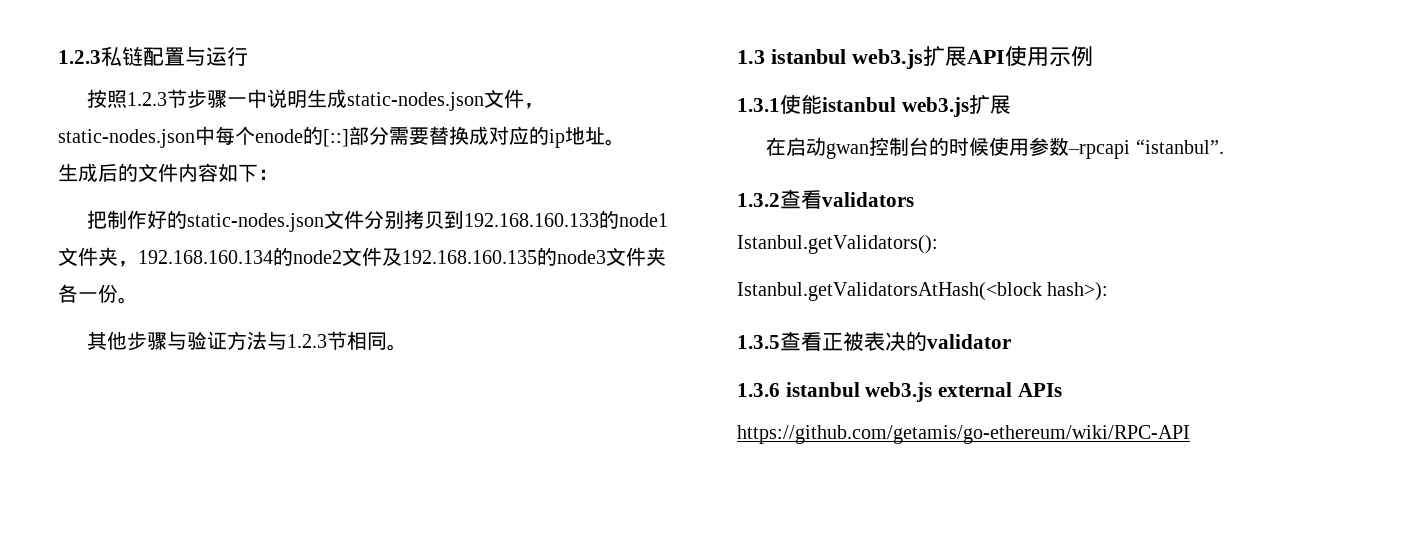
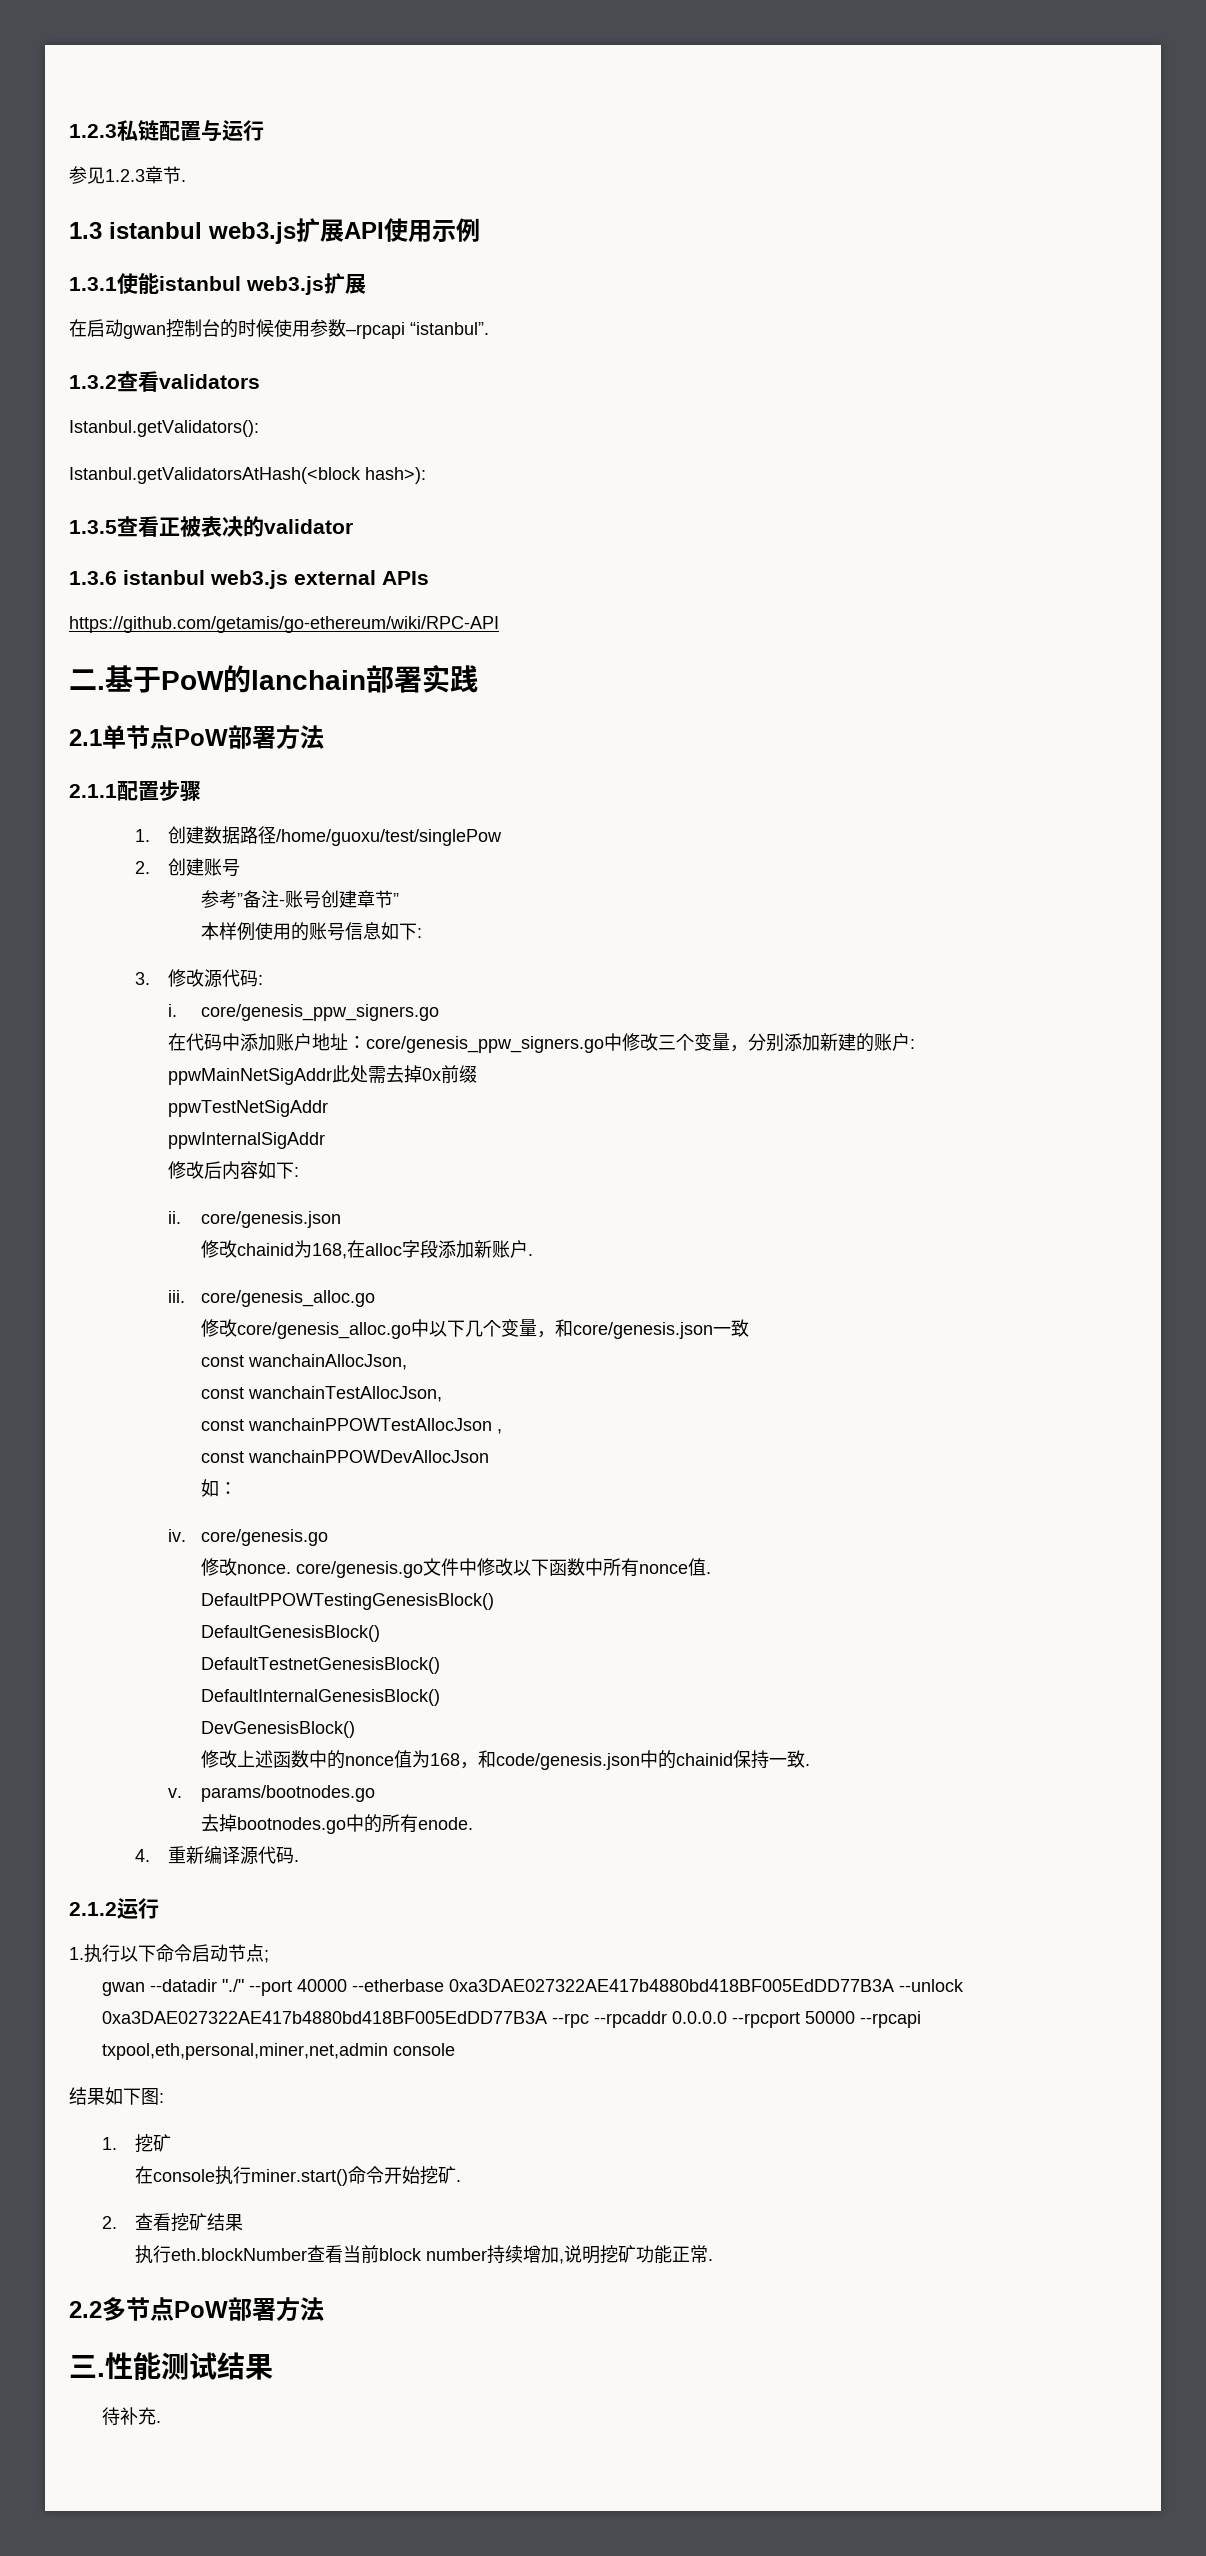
[87,89,545,111] [58,126,625,148] [58,163,278,182] [87,210,669,232] [58,247,666,267] [58,284,138,304] [87,331,408,351] 按照1.2.3节步骤一中说明生成static-nodes.json文件，static-nodes.json中每个enode的[::]部分需要替换成对应的ip地址。 // 生成后的文件内容如下： // 把制作好的static-nodes.json文件分别拷贝到192.168.160.133的node1文件夹，192.168.160.134的node2文件及192.168.160.135的node3文件夹各一份。 // 其他步骤与验证方法与1.2.3节相同。 -> [69,166,186,184] 参见1.2.3章节.
(1190, 434) none -> [69,665,478,693] [69,725,324,749] [69,780,201,801] [135,826,503,846] [135,858,241,877] [201,890,400,909] [201,922,423,941] [135,969,264,988] [168,1004,440,1021] [168,1033,916,1053] [168,1065,478,1085] [168,1100,329,1117] [168,1132,326,1149] [168,1161,300,1180] [168,1211,342,1228] [201,1240,534,1259] [168,1290,376,1307] [201,1319,750,1339] [201,1354,408,1370] [201,1386,443,1402] [201,1418,503,1434] [201,1450,490,1463] [201,1479,238,1497] [168,1529,329,1546] [201,1558,712,1578] [201,1593,495,1610] [201,1625,381,1642] [201,1657,441,1674] [201,1689,441,1706] [201,1721,356,1738] [201,1750,811,1770] [168,1785,376,1802] [201,1814,474,1834] [135,1846,300,1865] [69,1898,159,1919] [69,1944,269,1963] [102,1979,965,1996] [102,2011,922,2028] [102,2043,456,2060] [69,2087,164,2105] [102,2134,172,2153] [135,2166,462,2186] [102,2213,244,2232] [135,2245,714,2264] [69,2297,324,2321] [69,2352,273,2380] [102,2407,162,2426] // 二.基于PoW的lanchain部署实践 // 2.1单节点PoW部署方法 // 2.1.1配置步骤 // 1.创建数据路径/home/guoxu/test/singlePow // 2.创建账号 // 参考”备注-账号创建章节” // 本样例使用的账号信息如下: // 3.修改源代码: // i. core/genesis_ppw_signers.go // 在代码中添加账户地址：core/genesis_ppw_signers.go中修改三个变量，分别添加新建的账户: // ppwMainNetSigAddr此处需去掉0x前缀 // ppwTestNetSigAddr // ppwInternalSigAddr // 修改后内容如下: // ii. core/genesis.json // 修改chainid为168,在alloc字段添加新账户. // iii. core/genesis_alloc.go // 修改core/genesis_alloc.go中以下几个变量，和core/genesis.json一致 // const wanchainAllocJson, // const wanchainTestAllocJson, // const wanchainPPOWTestAllocJson , // const wanchainPPOWDevAllocJson // 如： // iv. core/genesis.go // 修改nonce. core/genesis.go文件中修改以下函数中所有nonce值. // DefaultPPOWTestingGenesisBlock() // DefaultGenesisBlock() // DefaultTestnetGenesisBlock() // DefaultInternalGenesisBlock() // DevGenesisBlock() // 修改上述函数中的nonce值为168，和code/genesis.json中的chainid保持一致. // v. params/bootnodes.go // 去掉bootnodes.go中的所有enode. // 4.重新编译源代码. // 2.1.2运行 // 1.执行以下命令启动节点; // gwan --datadir "./" --port 40000 --etherbase 0xa3DAE027322AE417b4880bd418BF005EdDD77B3A --unlock 0xa3DAE027322AE417b4880bd418BF005EdDD77B3A --rpc --rpcaddr 0.0.0.0 --rpcport 50000 --rpcapi txpool,eth,personal,miner,net,admin console // 结果如下图: // 1.挖矿 // 在console执行miner.start()命令开始挖矿. // 2.查看挖矿结果 // 执行eth.blockNumber查看当前block number持续增加,说明挖矿功能正常. // 2.2多节点PoW部署方法 // 三.性能测试结果 // 待补充.

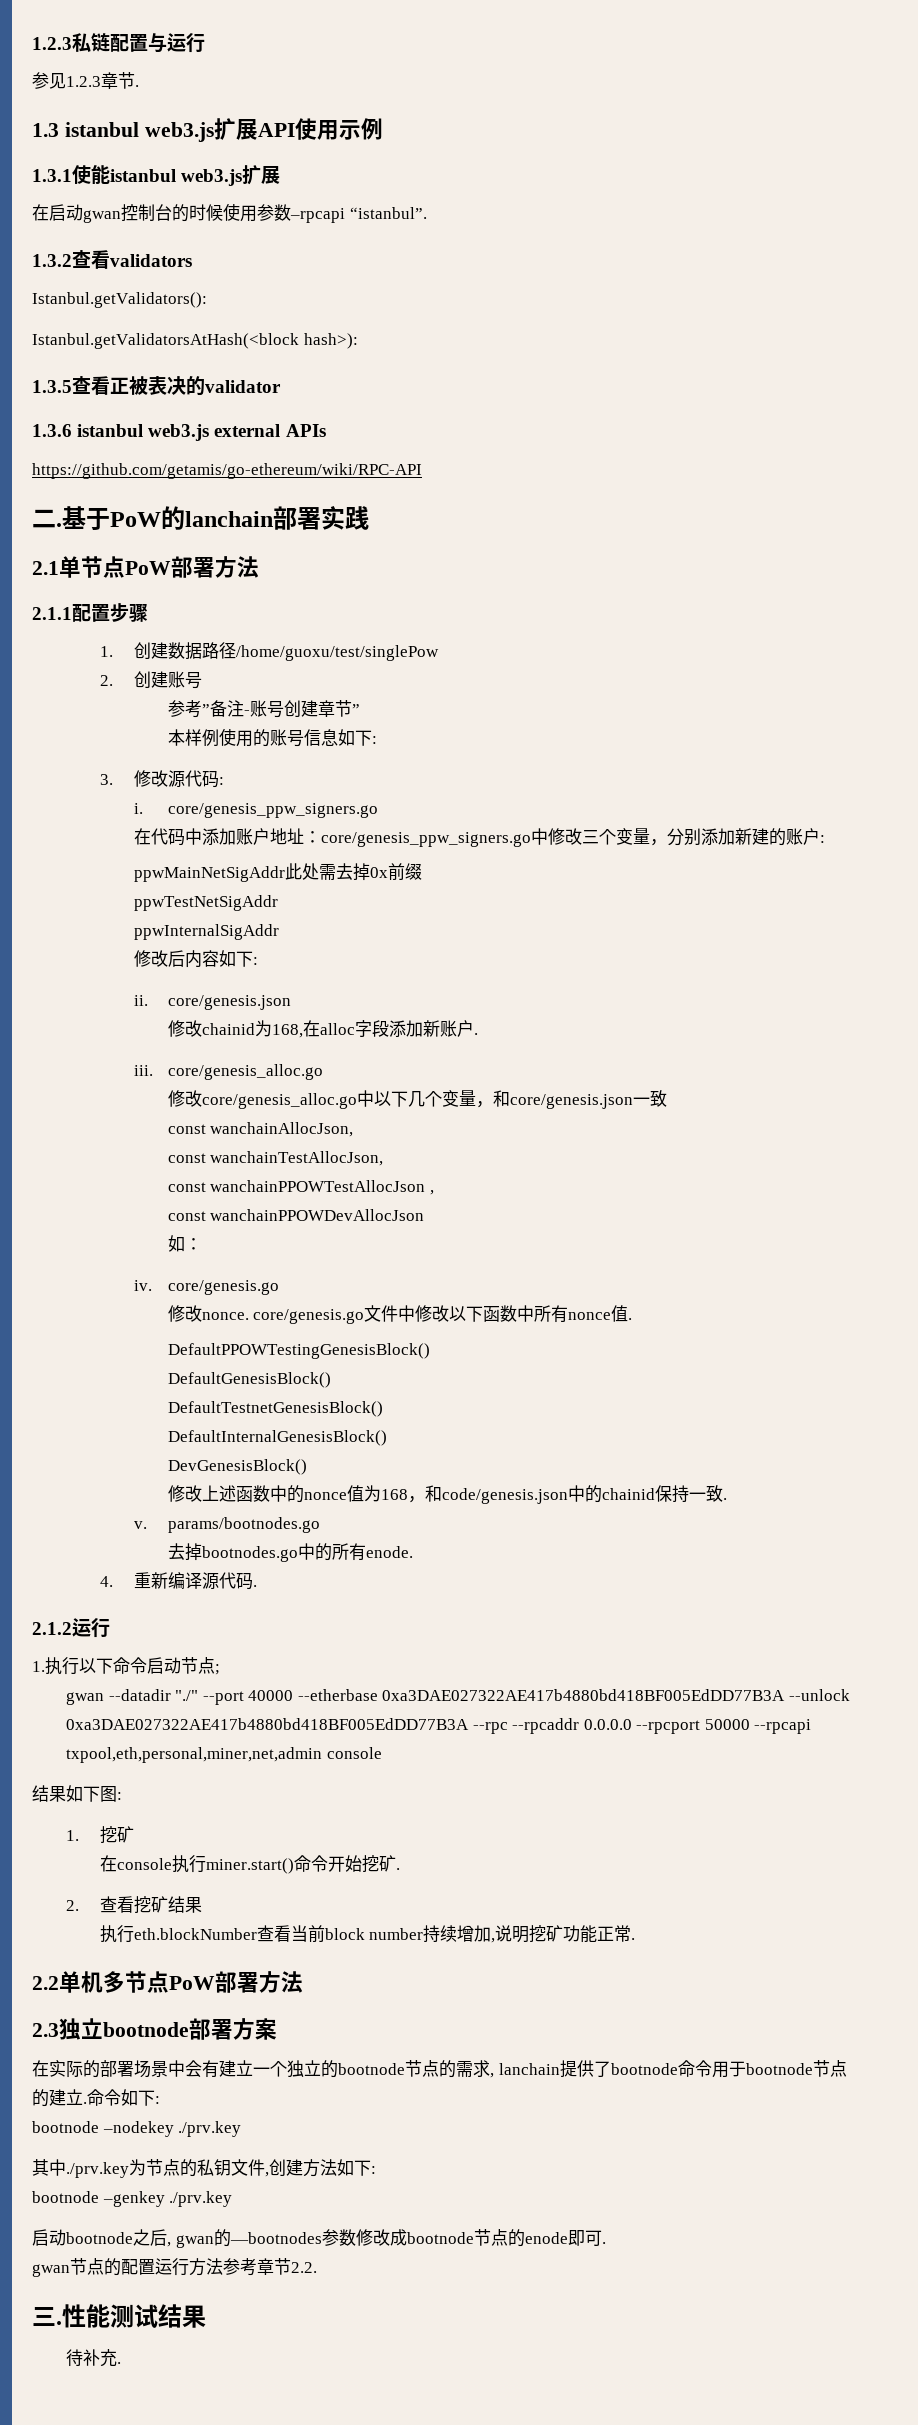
(102, 2309) none -> [59,1971,103,1993] 单机
(324, 2309) none -> [32,2018,277,2040] [32,2060,847,2078] [32,2089,160,2107] [32,2121,242,2137] [32,2159,376,2178] [32,2191,233,2207] [32,2229,606,2248] [32,2258,317,2277] // 2.3独立bootnode部署方案 // 在实际的部署场景中会有建立一个独立的bootnode节点的需求, lanchain提供了bootnode命令用于bootnode节点的建立.命令如下: // bootnode –nodekey ./prv.key // 其中./prv.key为节点的私钥文件,创建方法如下: // bootnode –genkey ./prv.key // 启动bootnode之后, gwan的—bootnodes参数修改成bootnode节点的enode即可. // gwan节点的配置运行方法参考章节2.2.

